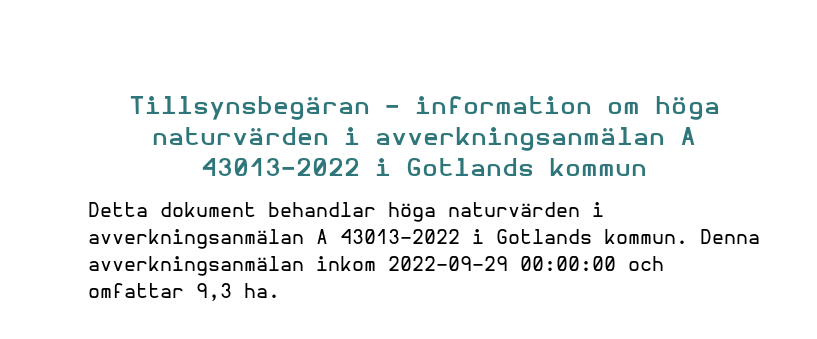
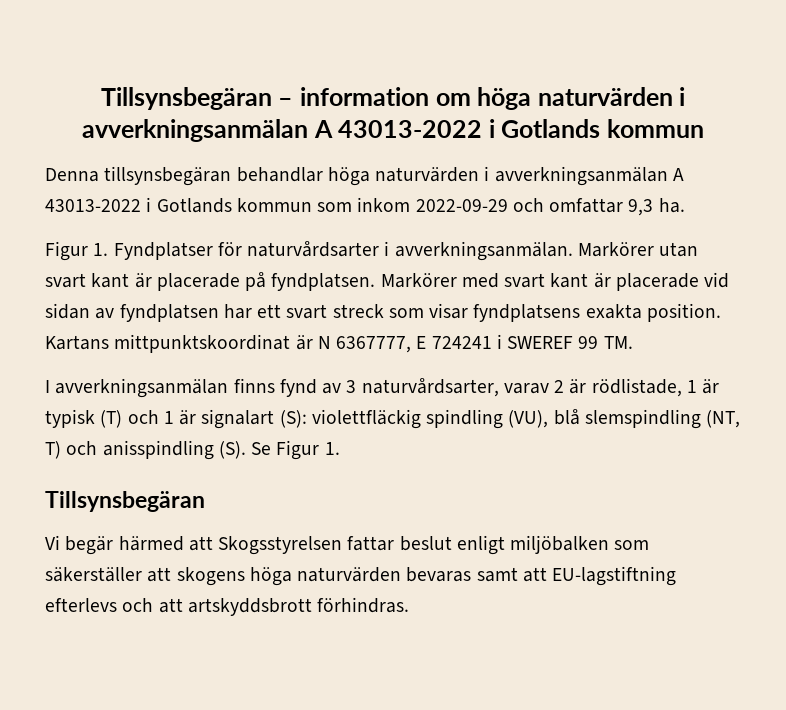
[88,202,256,217] Detta dokument -> [45,166,232,186] Denna tillsynsbegäran
[604,229,760,244] [88,256,304,276] kommun. Denna avverkningsanmälan -> [236,198,353,212] kommun som
[520,256,616,271] 00:00:00 -> (508, 205) none
(280, 290) none -> [45,241,699,261] [45,272,730,291] [45,303,721,322] [45,334,633,353] [45,378,720,398] [45,409,741,429] [45,440,340,460] [45,491,205,512] [45,535,650,555] [45,566,677,586] [45,597,410,616] // Figur 1. Fyndplatser för naturvårdsarter i avverkningsanmälan. Markörer utan svart kant är placerade på fyndplatsen. Markörer med svart kant är placerade vid sidan av fyndplatsen har ett svart streck som visar fyndplatsens exakta position. Kartans mittpunktskoordinat är N 6367777, E 724241 i SWEREF 99 TM. // I avverkningsanmälan finns fynd av 3 naturvårdsarter, varav 2 är rödlistade, 1 är typisk (T) och 1 är signalart (S): violettfläckig spindling (VU), blå slemspindling (NT, T) och anisspindling (S). Se Figur 1. // Tillsynsbegäran // Vi begär härmed att Skogsstyrelsen fattar beslut enligt miljöbalken som säkerställer att skogens höga naturvärden bevaras samt att EU-lagstiftning efterlevs och att artskyddsbrott förhindras.

